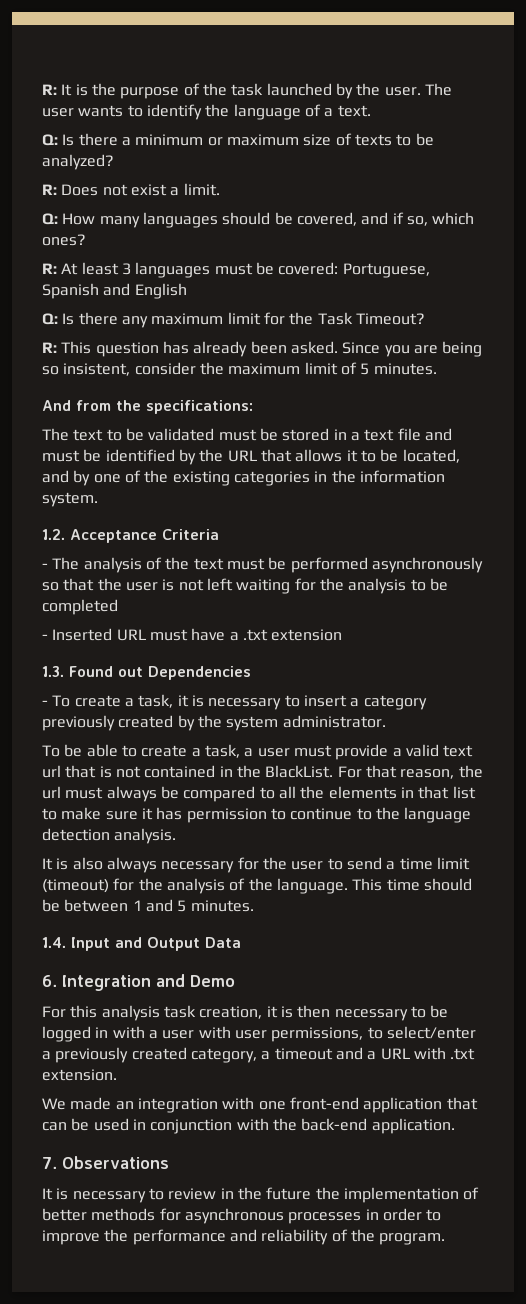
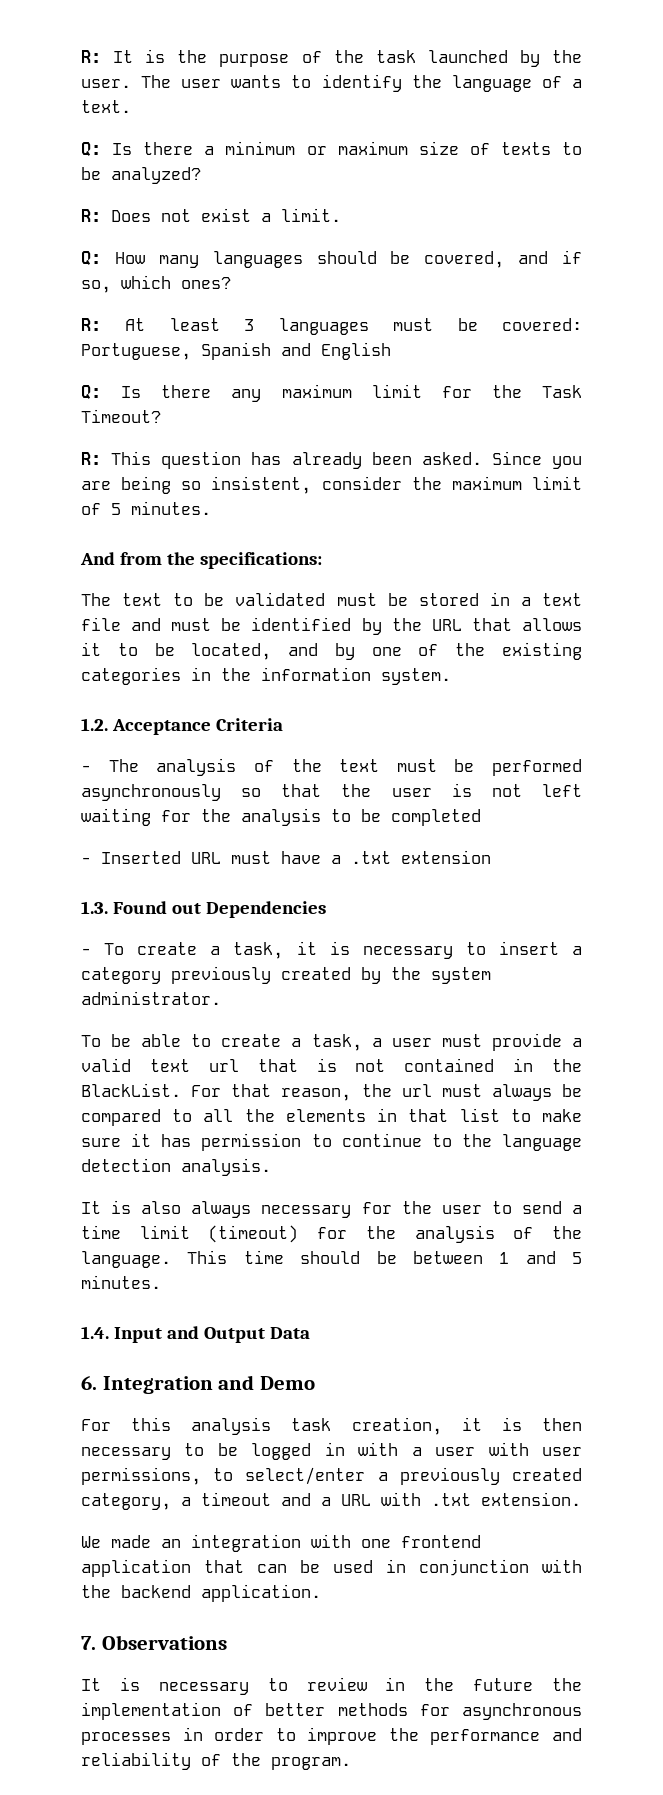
[289,1097,359,1110] front-end -> [401,1535,481,1548] frontend
[301,1118,368,1131] back-end -> [121,1585,191,1598] backend

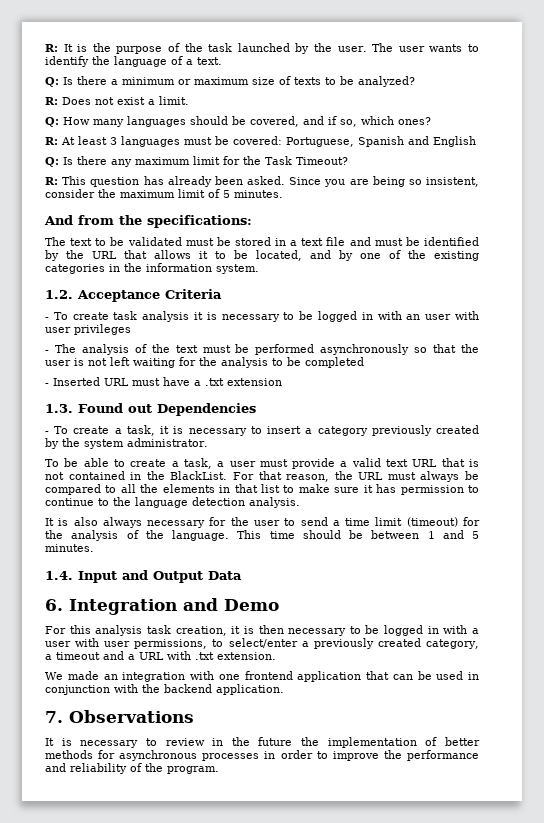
(283, 724) none -> [45,311,480,322] [45,324,131,335] // - To create task analysis it is necessary to be logged in with an user with user privileges
[208,1059,239,1072] url -> [412,459,438,467] URL
[401,1084,432,1097] url -> [358,472,384,480] URL

